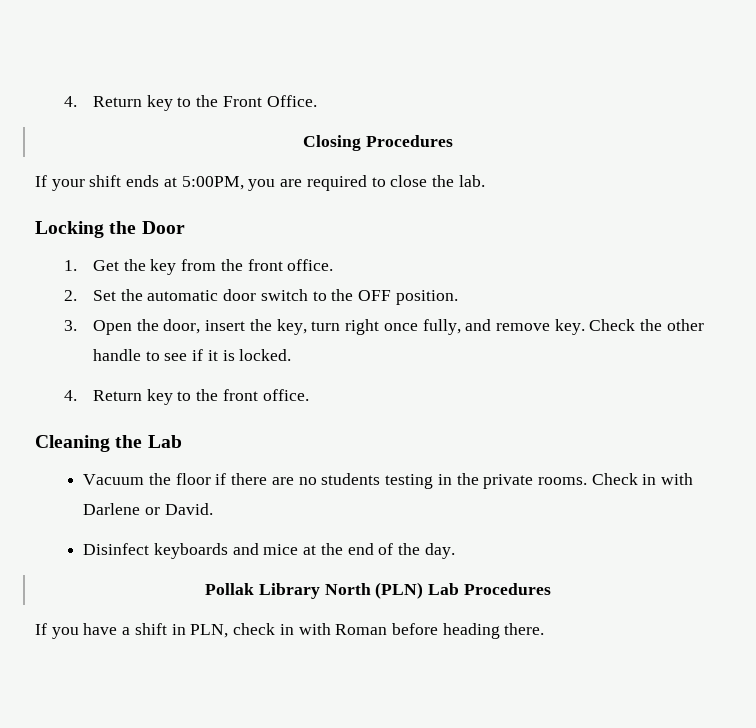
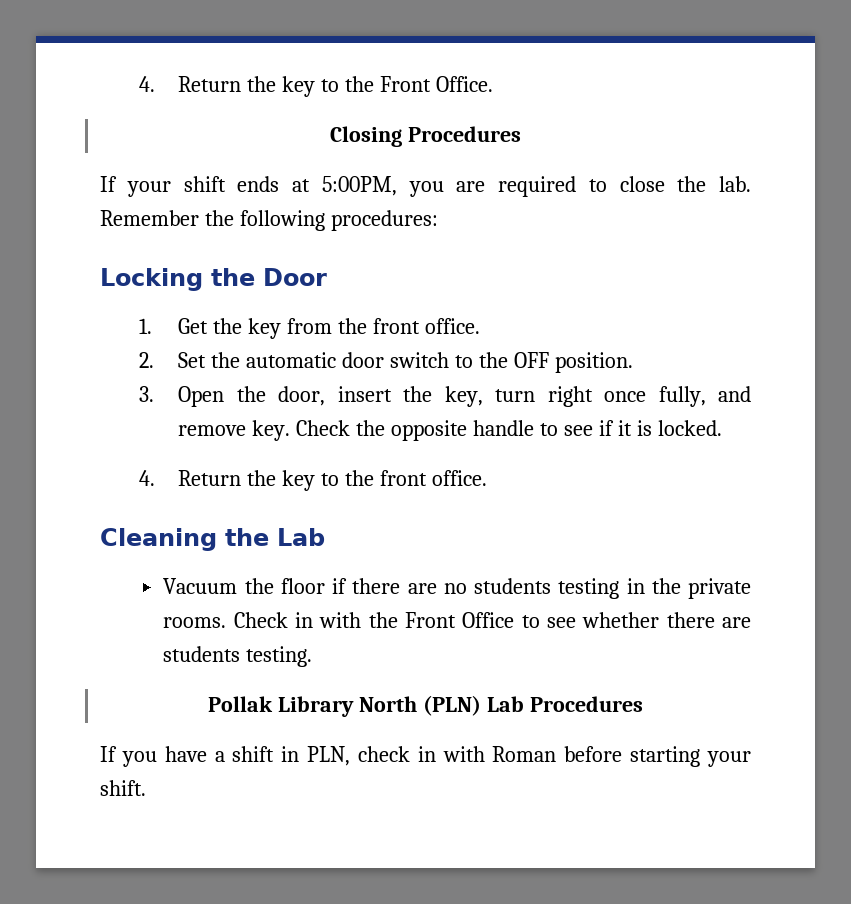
[64,96,143,107] 4. Return -> [139,76,277,92] 4. Return the
(485, 181) none -> [100,210,438,231] Remember the following procedures:
[666,319,704,331] other -> [390,420,467,441] opposite
(143, 395) none -> [247,470,277,486] the
[83,503,213,515] [83,543,455,559] Darlene or David. // Disinfect keyboards and mice at the end of the day. -> [368,612,751,628] [163,646,313,667] the Front Office to see whether there are students testing.
[442,623,545,639] heading there. -> [630,746,751,767] [100,780,146,796] starting your shift.

